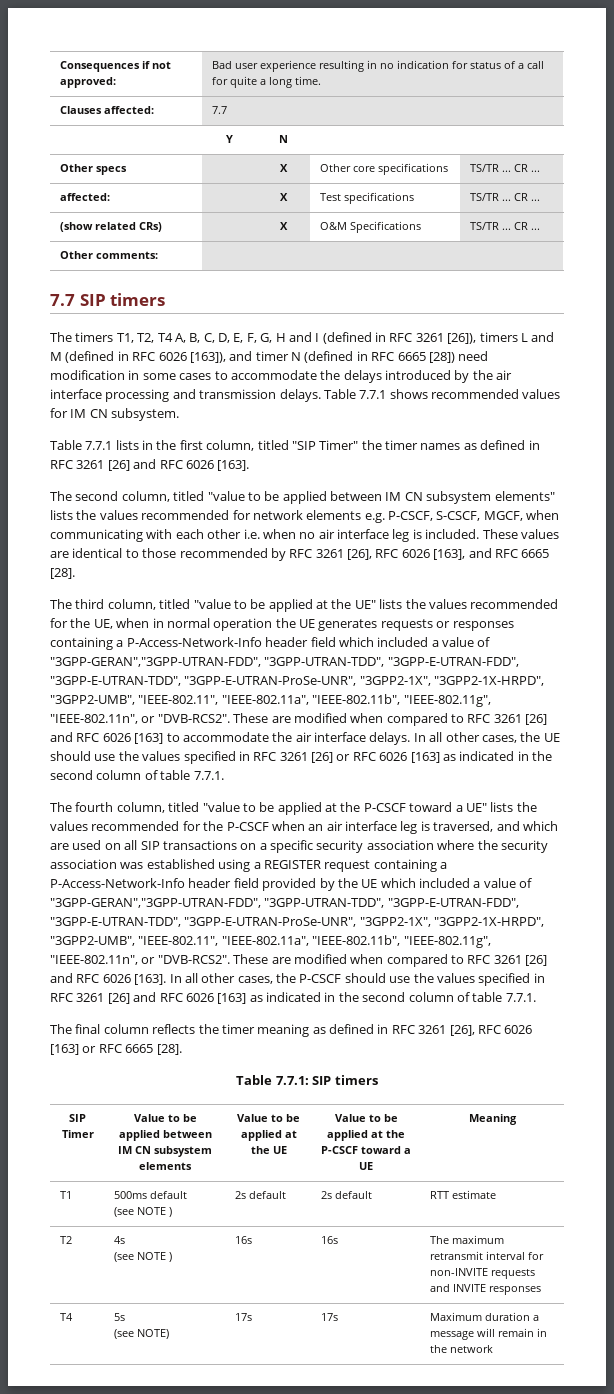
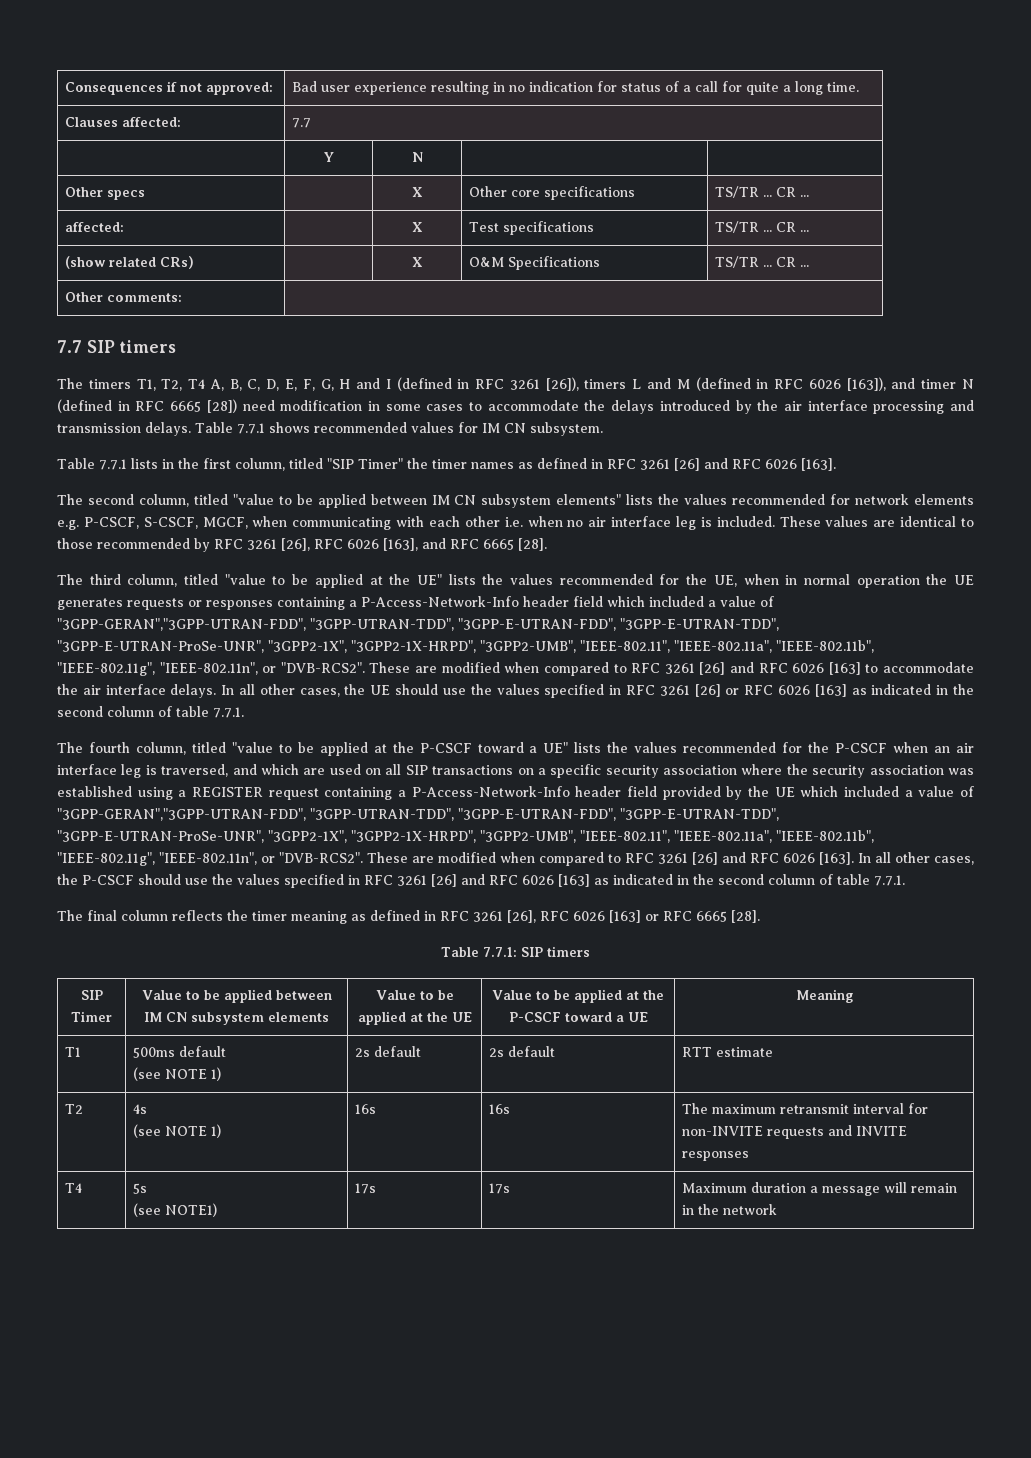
[168,1207,172,1217] ) -> [210,1067,221,1081] 1)
[168,1252,172,1262] ) -> [210,1124,221,1138] 1)
[136,1329,169,1339] NOTE) -> [164,1203,217,1217] NOTE1)

